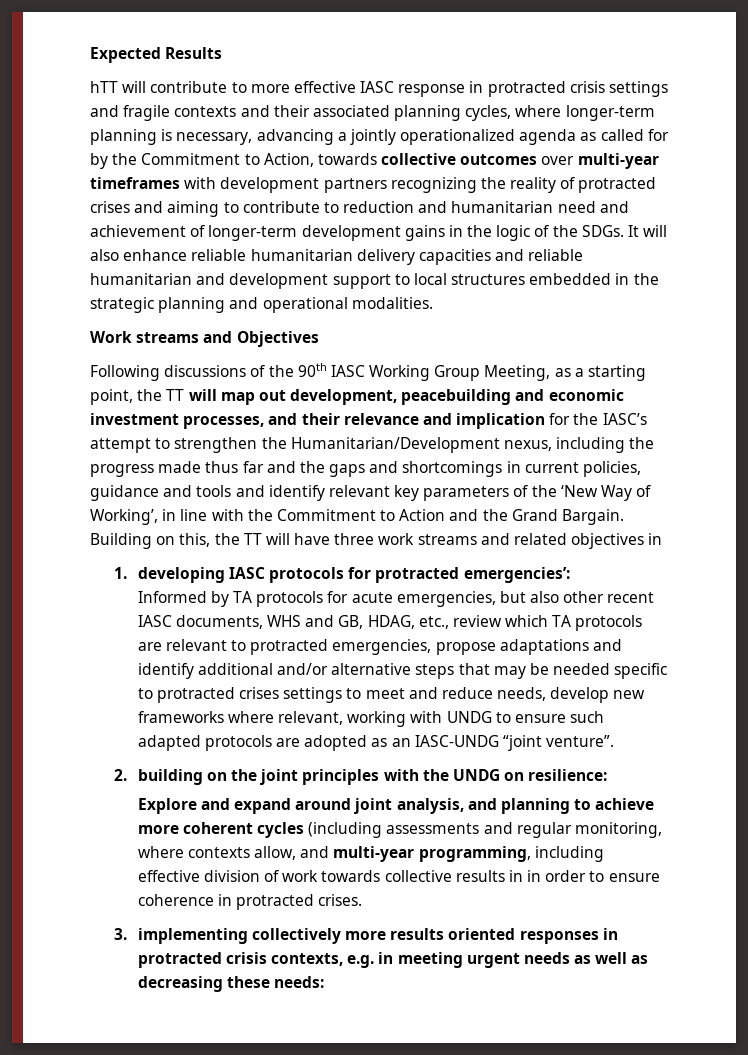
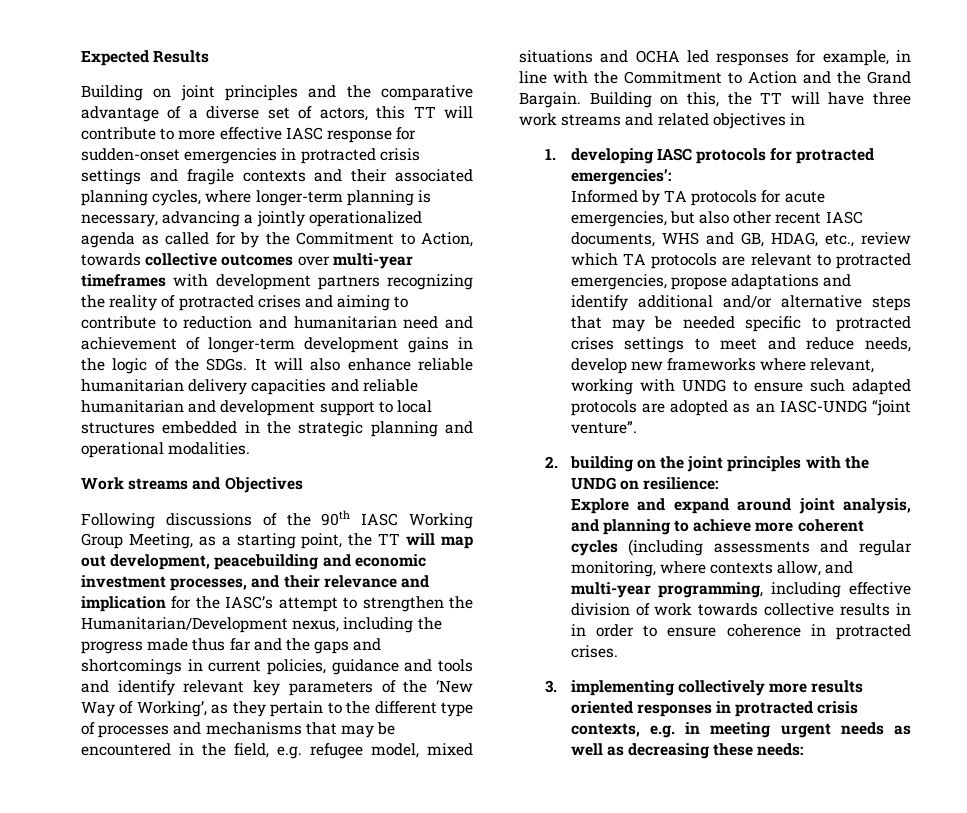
[90,81,118,93] hTT -> [81,85,473,101] [81,106,436,122] Building on joint principles and the comparative advantage of a diverse set of actors, this TT
(466, 90) none -> [396,127,417,140] [81,148,278,164] for sudden-onset emergencies
(158, 517) none -> [211,701,474,717] [81,722,396,738] [81,743,473,759] [519,50,889,66] as they pertain to the different type of processes and mechanisms that may be encountered in the field, e.g. refugee model, mixed situations and OCHA led responses for example,

